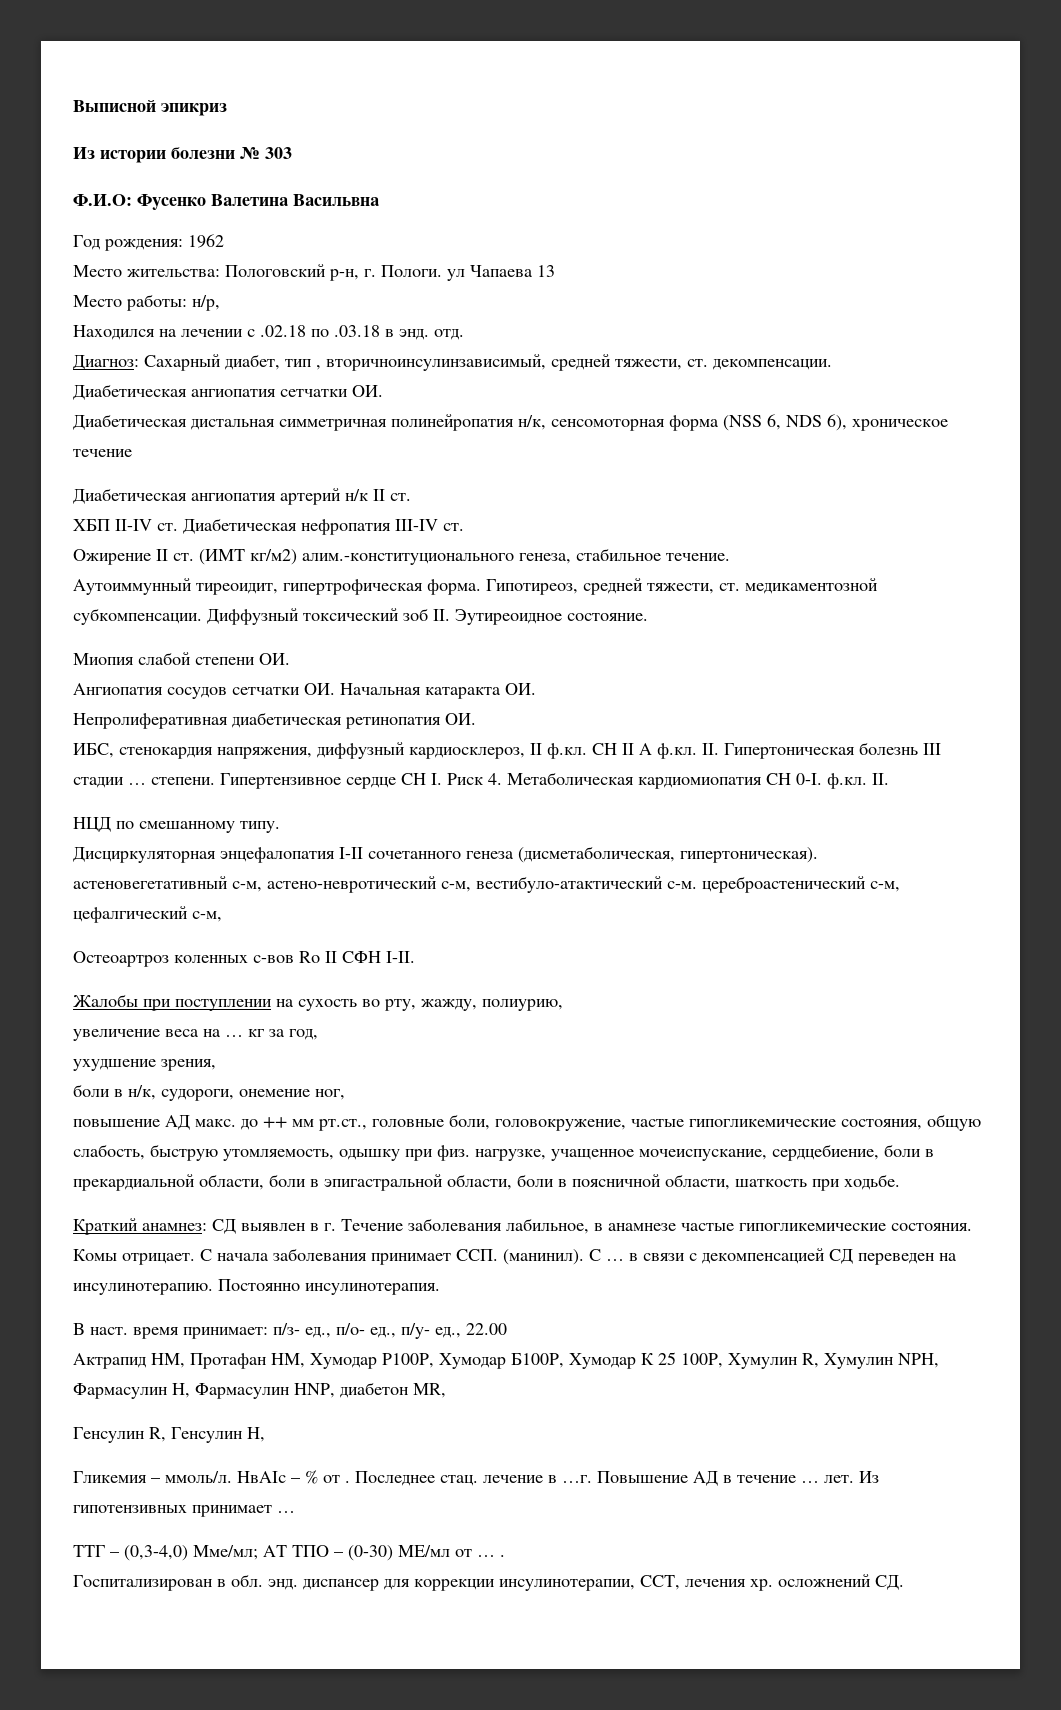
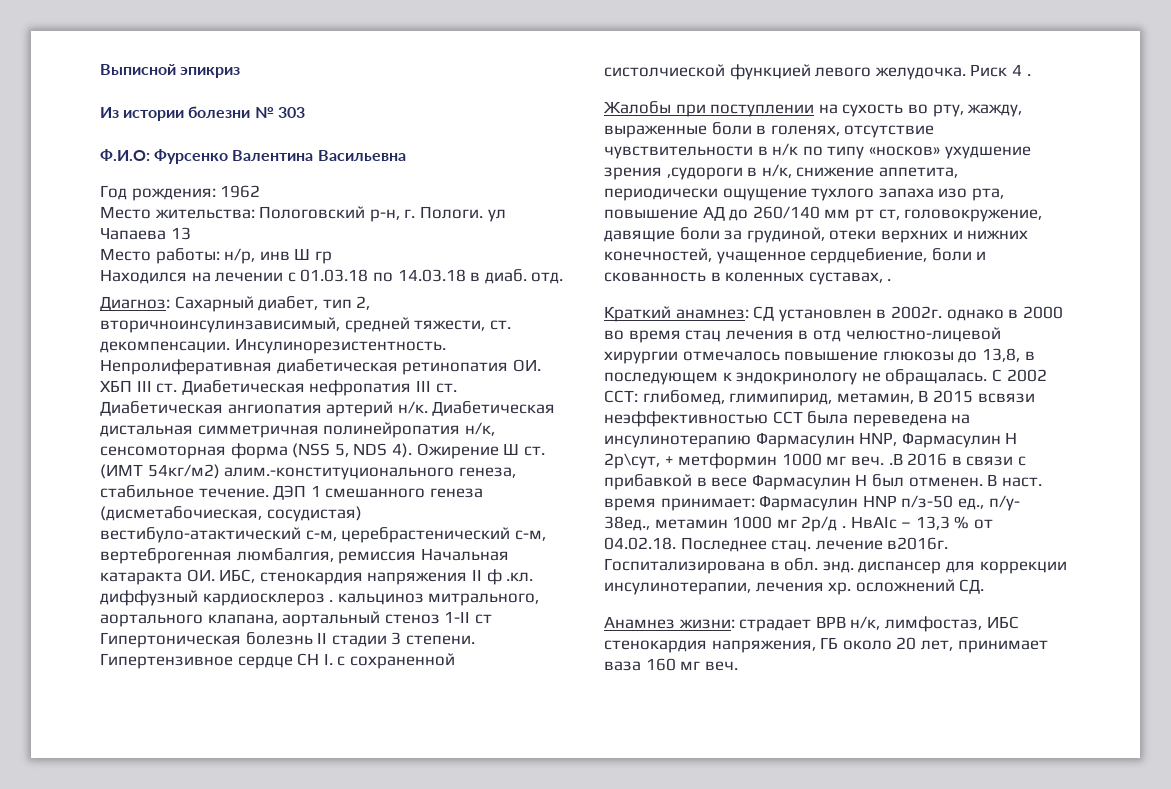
[137,194,380,210] Фусенко Валетина Васильвна -> [154,149,406,164] Фурсенко Валентина Васильевна
(220, 303) none -> [259,248,332,264] инв Ш гр
[260,325,429,340] .02.18 по .03.18 в энд. -> [300,269,527,284] 01.03.18 по 14.03.18 в диаб.
[316,365,321,370] , -> [356,296,371,310] 2,
[73,384,383,400] // Диабетическая ангиопатия сетчатки ОИ. // -> [234,338,446,354] [100,359,541,375] [100,380,457,396] [100,401,428,417] Инсулинорезистентность. Непролиферативная диабетическая ретинопатия ОИ. ХБП III ст. Диабетическая нефропатия III ст. Диабетическая ангиопатия артерий н/к.
[767,414,948,431] [73,449,132,457] [73,488,411,505] [73,518,464,535] [73,549,168,565] 6, NDS 6), хроническое течение // Диабетическая ангиопатия артерий н/к II ст. // ХБП II-IV ст. Диабетическая нефропатия III-IV ст. // Ожирение II -> [334,443,520,459] 5, NDS 4). Ожирение Ш
[250,549,297,565] кг/м2) -> [147,464,220,479] 54кг/м2)
[73,578,878,595] [73,608,648,625] [73,652,290,665] [73,683,536,699] [73,712,476,729] [73,742,941,759] [73,777,146,788] // Аутоиммунный тиреоидит, гипертрофическая форма. Гипотиреоз, средней тяжести, ст. медикаментозной субкомпенсации. Диффузный токсический зоб II. Эутиреоидное состояние. // Миопия слабой степени ОИ. // Ангиопатия сосудов сетчатки ОИ. Начальная катаракта ОИ. // Непролиферативная диабетическая ретинопатия ОИ. // ИБС, стенокардия напряжения, диффузный кардиосклероз, II ф.кл. СН II А ф.кл. II. Гипертоническая болезнь III стадии … -> [273,485,483,500] [100,506,362,522] [100,527,546,543] [100,548,509,564] [100,569,534,585] [100,590,540,606] [100,611,492,627] [100,632,402,648] ДЭП 1 смешанного генеза (дисметабочиеская, сосудистая) вестибуло-атактический с-м, церебрастенический с-м, вертеброгенная люмбалгия, ремиссия Начальная катаракта ОИ. ИБС, стенокардия напряжения II ф .кл. диффузный кардиосклероз . кальциноз митрального, аортального клапана, аортальный стеноз 1-II ст Гипертоническая болезнь II стадии 3
[447,772,889,789] [73,817,280,833] [73,846,818,863] [73,876,900,893] [73,906,222,923] [73,951,415,967] Риск 4. Метаболическая кардиомиопатия СН 0-I. ф.кл. II. // НЦД по смешанному типу. // Дисциркуляторная энцефалопатия I-II сочетанного генеза (дисметаболическая, гипертоническая). // астеновегетативный с-м, астено-невротический с-м, вестибуло-атактический с-м. цереброастенический с-м, цефалгический с-м, // Остеоартроз коленных с-вов Rо II СФН I-II. -> [337,653,455,669] [604,64,1031,80] с сохраненной систолчиеской функцией левого желудочка. Риск 4 .
[482,999,563,1011] [73,1029,318,1041] [73,1059,216,1071] [73,1084,345,1101] [73,1114,981,1131] [73,1144,934,1161] [73,1174,900,1191] [73,1218,972,1235] [73,1248,957,1265] [73,1279,440,1295] [73,1323,507,1339] [73,1352,939,1369] [73,1382,446,1399] [73,1427,265,1443] [73,1471,232,1483] полиурию, // увеличение веса на … кг за год, // ухудшение зрения, // боли в н/к, судороги, онемение ног, // повышение АД макс. до ++ мм рт.ст., головные боли, головокружение, частые гипогликемические состояния, общую слабость, быструю утомляемость, одышку при физ. нагрузке, учащенное мочеиспускание, сердцебиение, боли в прекардиальной области, боли в эпигастральной области, боли в поясничной области, шаткость при ходьбе. // Краткий анамнез: СД выявлен в г. Течение заболевания лабильное, в анамнезе частые гипогликемические состояния. Комы отрицает. С начала заболевания принимает ССП. (манинил). С … в связи с декомпенсацией СД переведен на инсулинотерапию. Постоянно инсулинотерапия. // В наст. время принимает: п/з- ед., п/о- ед., п/у- ед., 22.00 // Актрапид НМ, Протафан НМ, Хумодар Р100Р, Хумодар Б100Р, Хумодар К 25 100Р, Хумулин R, Хумулин NРН, Фармасулин Н, Фармасулин НNР, диабетон МR, // Генсулин R, Генсулин Н, // Гликемия – ммоль/л. -> [604,122,935,138] [604,143,1031,159] [604,164,958,180] [604,188,1004,201] [604,206,1043,222] [604,227,1029,243] [604,248,987,264] [604,272,892,285] [604,306,1063,322] [604,327,1001,343] [604,348,1035,364] [604,369,1047,385] [604,390,1035,406] [604,411,971,427] [604,432,1018,448] [604,453,1026,469] [604,474,1042,490] [604,495,1020,511] [604,516,846,532] выраженные боли в голенях, отсутствие чувствительности в н/к по типу «носков» ухудшение зрения ,судороги в н/к, снижение аппетита, периодически ощущение тухлого запаха изо рта, повышение АД до 260/140 мм рт ст, головокружение, давящие боли за грудиной, отеки верхних и нижних конечностей, учащенное сердцебиение, боли и скованность в коленных суставах, . // Краткий анамнез: СД установлен в 2002г. однако в 2000 во время стац лечения в отд челюстно-лицевой хирургии отмечалось повышение глюкозы до 13,8, в последующем к эндокринологу не обращалась. С 2002 ССТ: глибомед, глимипирид, метамин, В 2015 всвязи неэффективностью ССТ была переведена на инсулинотерапию Фармасулин НNP, Фармасулин Н 2р\сут, + метформин 1000 мг веч. .В 2016 в связи с прибавкой в весе Фармасулин Н был отменен. В наст. время принимает: Фармасулин НNP п/з-50 ед., п/у- 38ед., метамин 1000 мг 2р/д .
(300, 1480) none -> [915,516,950,530] 13,3
[345,1481,350,1483] . -> [604,537,676,550] 04.02.18.
[548,1471,879,1486] [73,1505,295,1517] [73,1545,505,1561] [73,1575,213,1591] в …г. Повышение АД в течение … лет. Из гипотензивных принимает … // ТТГ – (0,3-4,0) Мме/мл; АТ ТПО – (0-30) МЕ/мл от … . // Госпитализирован -> [887,537,949,550] [604,558,765,574] в2016г. Госпитализирована
[640,1575,680,1590] ССТ, -> (751, 588) none
(904, 1582) none -> [604,616,1019,632] [604,637,1048,653] [604,658,738,671] // Анамнез жизни: страдает ВРВ н/к, лимфостаз, ИБС стенокардия напряжения, ГБ около 20 лет, принимает ваза 160 мг веч.

